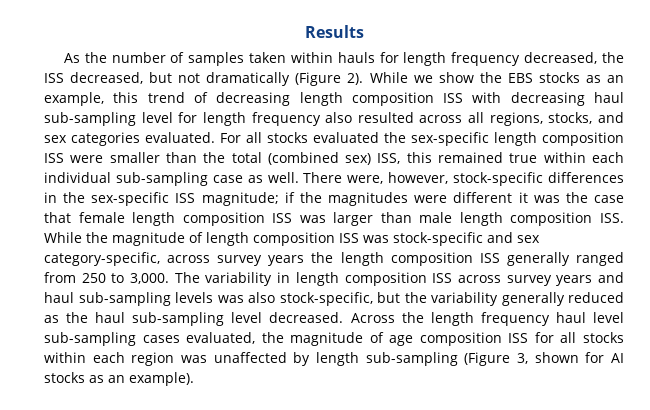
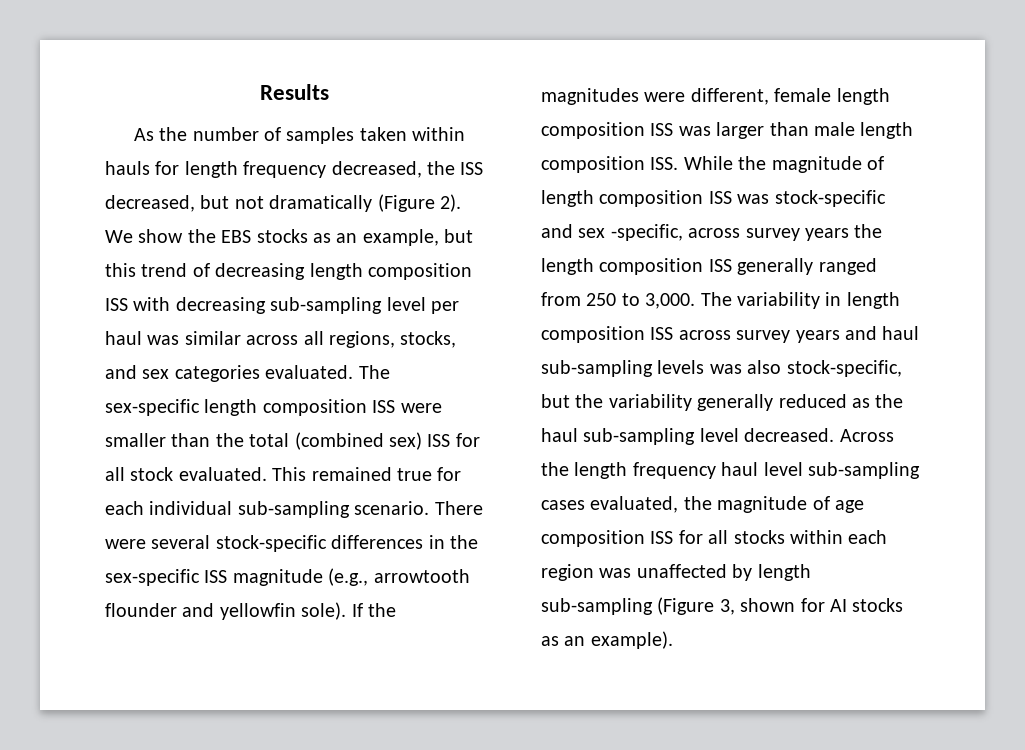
[369,72,433,83] While we -> [105,230,133,243] We
(104, 99) none -> [444,229,474,243] but
[594,92,624,103] [44,112,414,126] haul sub-sampling level for length frequency also resulted -> [270,297,459,314] [105,331,241,345] sub-sampling level per haul was similar
[220,132,406,143] For all stocks evaluated the -> [358,365,390,379] The
[377,152,432,164] ISS, this -> [427,433,480,447] [105,467,307,481] ISS for all stock evaluated. This
[543,152,586,163] within -> [437,467,462,481] for
[212,172,449,184] case as well. There were, however, -> [354,501,483,515] [105,535,211,549] scenario. There were several
[201,192,624,206] [44,212,71,223] magnitude; if the magnitudes were different it was the case that -> [232,568,470,586] [105,602,396,620] [541,88,769,105] magnitude (e.g., arrowtooth flounder and yellowfin sole). If the magnitudes were different,
[44,252,160,266] category-specific, -> [610,224,683,241] -specific,

